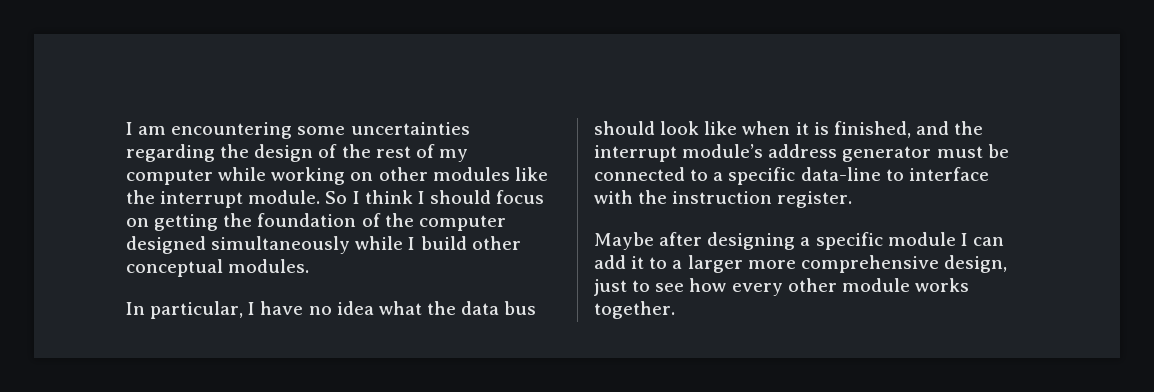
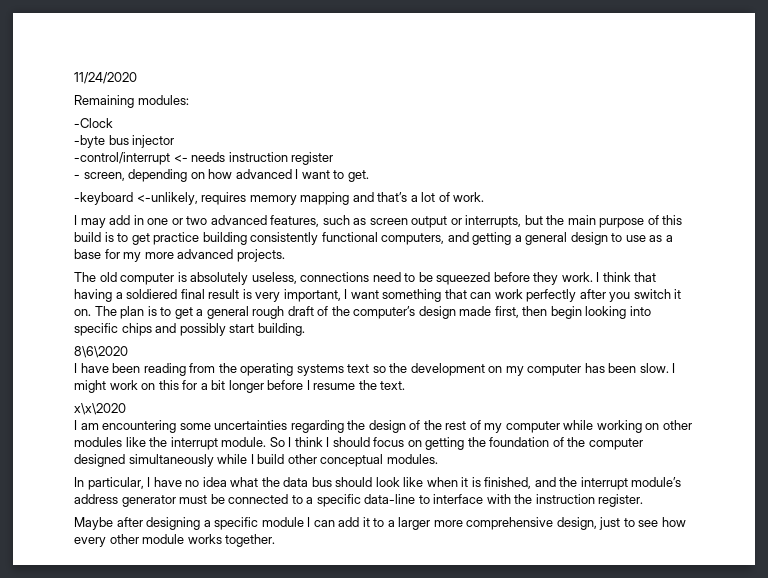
(126, 128) none -> [74,72,137,84] [74,95,189,108] [74,118,113,128] [74,135,175,148] [74,152,334,165] [74,169,369,182] [74,192,485,205] [74,215,683,228] [74,232,673,245] [74,249,285,262] [74,272,657,285] [74,289,682,302] [74,306,651,319] [74,323,305,336] [74,346,128,358] [74,363,676,376] [74,380,406,393] [74,403,126,415] 11/24/2020 // Remaining modules: // -Clock // -byte bus injector // -control/interrupt <- needs instruction register // - screen, depending on how advanced I want to get. // -keyboard <-unlikely, requires memory mapping and that’s a lot of work. // I may add in one or two advanced features, such as screen output or interrupts, but the main purpose of this build is to get practice building consistently functional computers, and getting a general design to use as a base for my more advanced projects. // The old computer is absolutely useless, connections need to be squeezed before they work. I think that having a soldiered final result is very important, I want something that can work perfectly after you switch it on. The plan is to get a general rough draft of the computer’s design made first, then begin looking into specific chips and possibly start building. // 8\6\2020 // I have been reading from the operating systems text so the development on my computer has been slow. I might work on this for a bit longer before I resume the text. // x\x\2020 //

